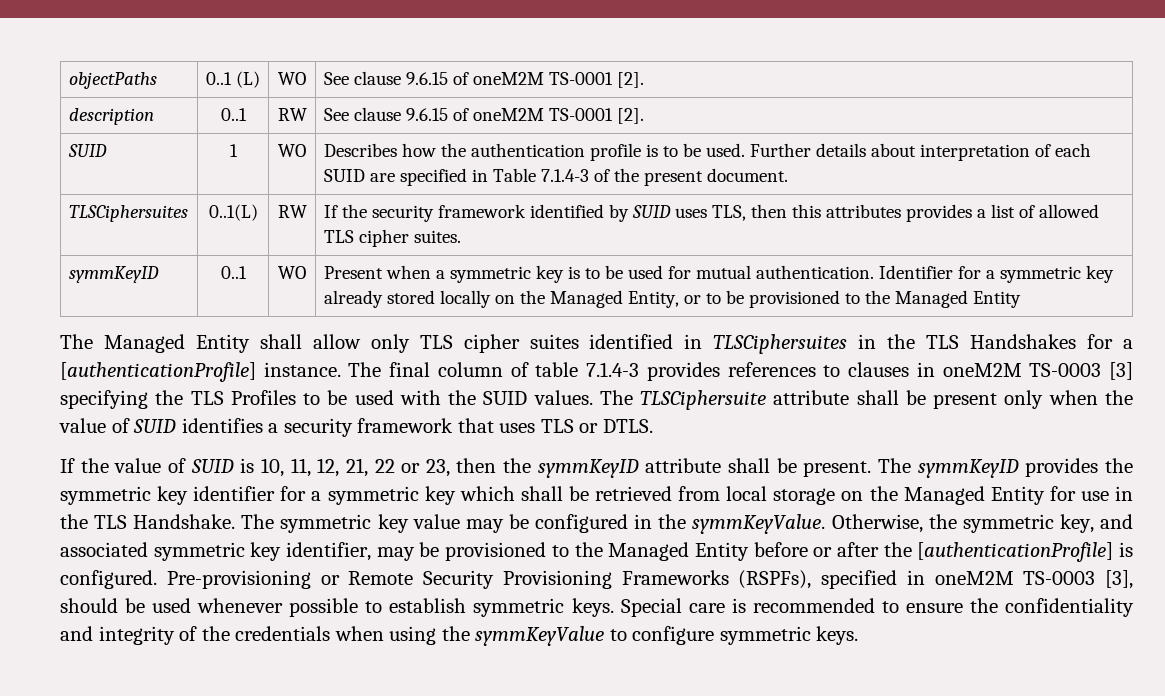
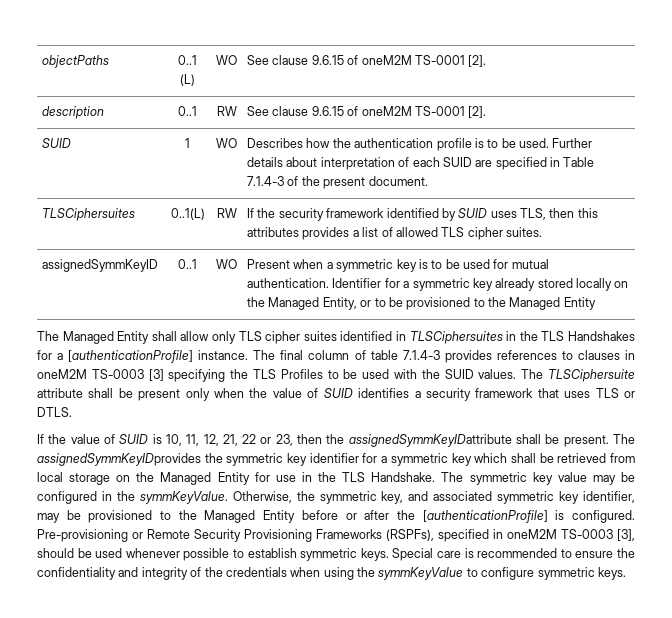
[68,266,159,283] symmKeyID -> [42,259,159,272] assignedSymmKeyID
[537,458,722,478] symmKeyID attribute -> [348,434,512,447] assignedSymmKeyIDattribute
[917,458,1099,478] symmKeyID provides -> [37,453,201,466] assignedSymmKeyIDprovides

